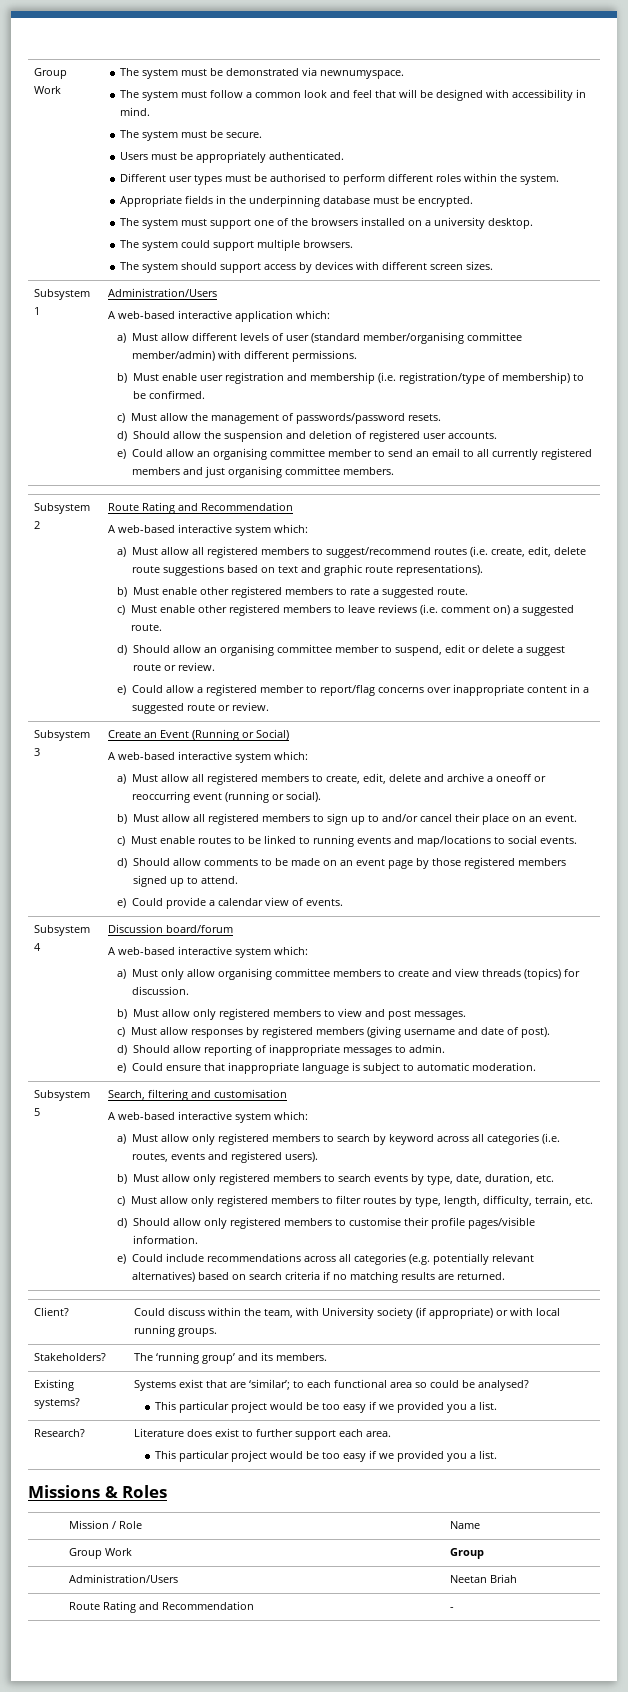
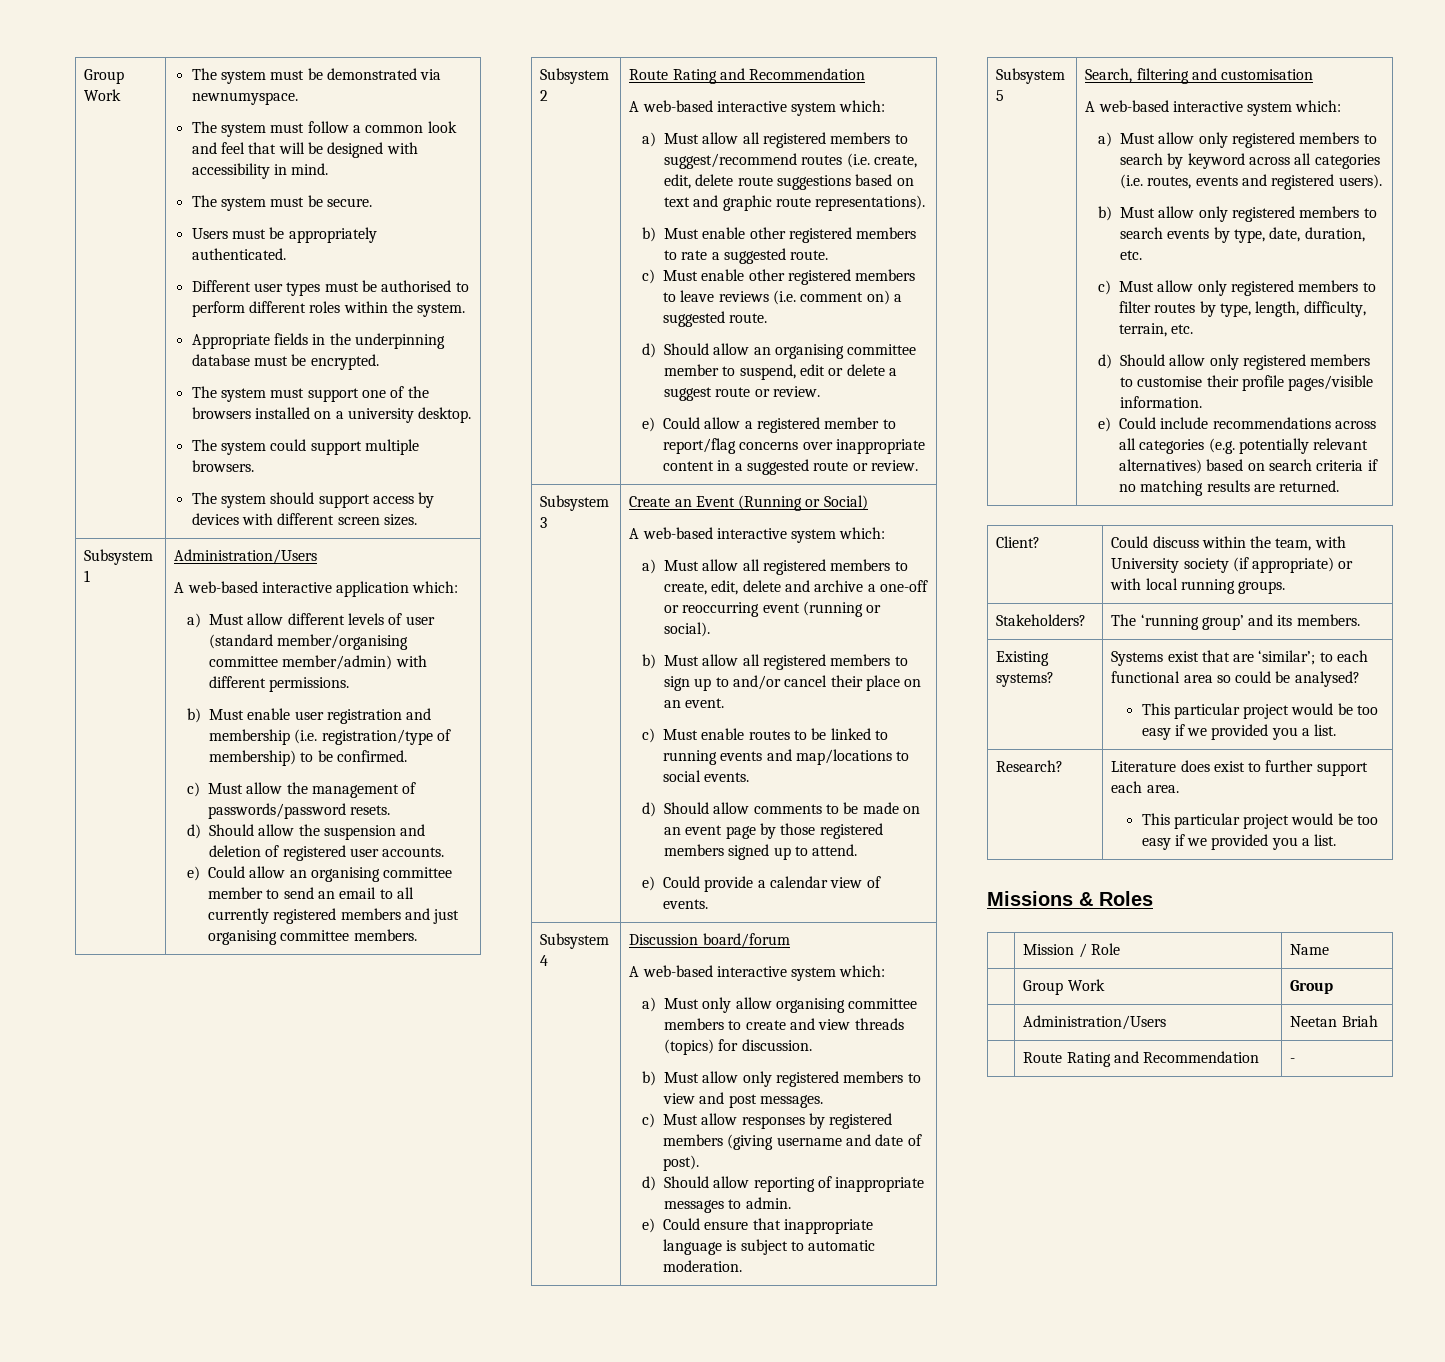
[495,774,532,782] oneoff -> [879,580,928,592] one-off

